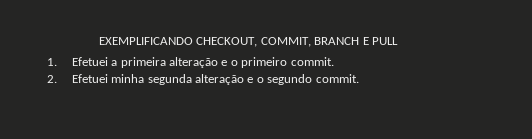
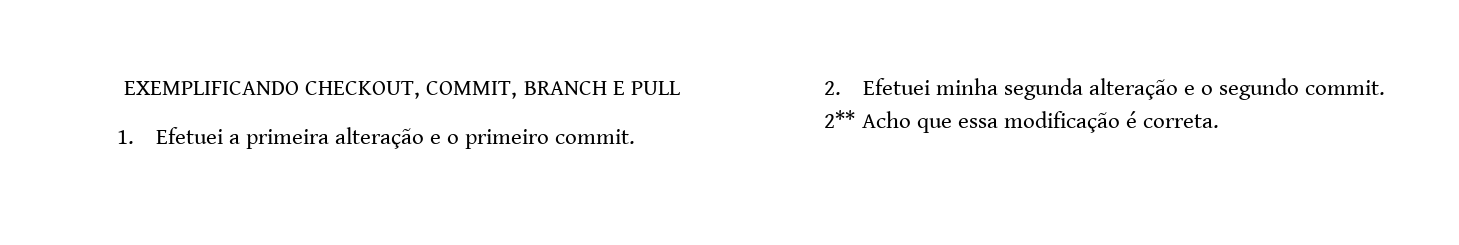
(359, 78) none -> [824,110,1219,133] // 2** Acho que essa modificação é correta.

